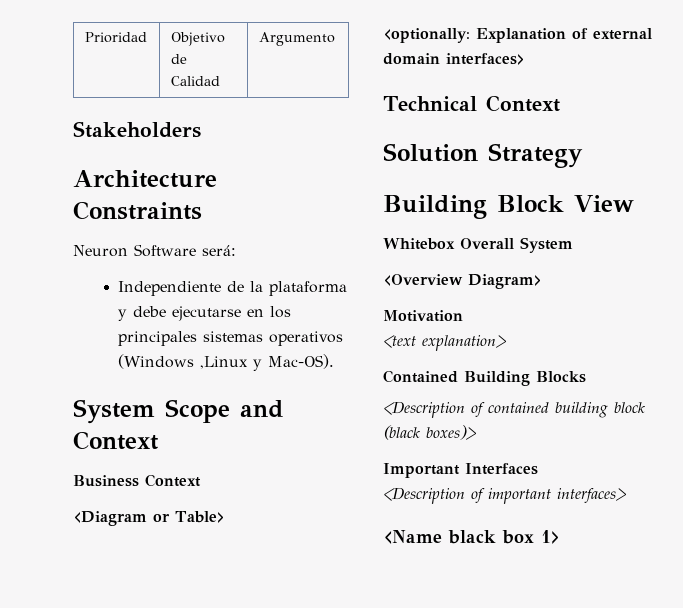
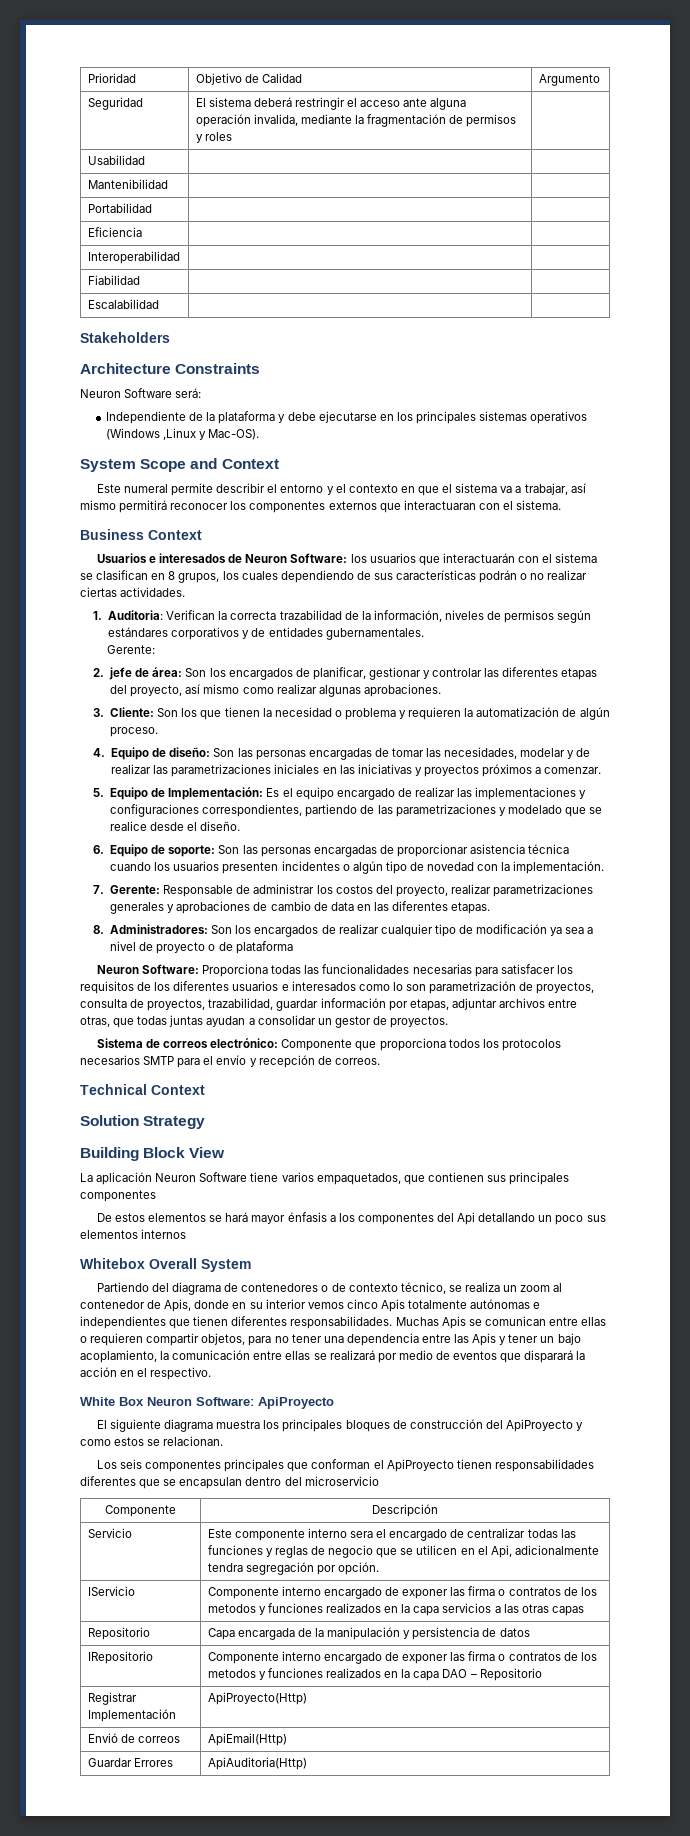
(335, 39) none -> [87,97,143,110] [195,97,467,110] [195,114,517,127] [195,132,232,143] [87,155,145,165] [87,179,168,189] [87,203,152,213] [87,227,142,237] [87,251,180,264] [87,275,140,285] [87,299,159,309] // Seguridad | El sistema deberá restringir el acceso ante alguna operación invalida, mediante la fragmentación de permisos y roles | // Usabilidad | | // Mantenibilidad | | // Portabilidad | | // Eficiencia | | // Interoperabilidad | | // Fiabilidad | | // Escalabilidad | |
[73,474,201,487] [73,511,225,526] [383,28,652,43] [383,53,525,65] Business Context // <Diagram or Table> // <optionally: Explanation of external domain interfaces> -> [96,483,586,496] [80,500,562,513] [80,529,202,540] [96,553,598,566] [80,570,588,583] [80,587,186,597] [93,610,592,623] [108,627,424,640] [106,645,155,654] [93,667,598,680] [110,684,441,697] [93,707,610,720] [110,727,159,737] [93,747,591,760] [111,764,602,777] [93,787,587,800] [110,804,603,817] [110,821,241,831] [93,844,570,857] [110,861,605,874] [93,884,594,897] [110,901,491,914] [93,924,594,937] [110,941,293,954] [96,964,573,977] [80,981,595,994] [80,998,578,1011] [80,1015,449,1028] [96,1038,561,1051] [80,1055,380,1068] Este numeral permite describir el entorno y el contexto en que el sistema va a trabajar, así mismo permitirá reconocer los componentes externos que interactuaran con el sistema. // Business Context // Usuarios e interesados de Neuron Software: los usuarios que interactuarán con el sistema se clasifican en 8 grupos, los cuales dependiendo de sus características podrán o no realizar ciertas actividades. // 1. Auditoria: Verifican la correcta trazabilidad de la información, niveles de permisos según estándares corporativos y de entidades gubernamentales. // Gerente: // 2. jefe de área: Son los encargados de planificar, gestionar y controlar las diferentes etapas del proyecto, así mismo como realizar algunas aprobaciones. // 3. Cliente: Son los que tienen la necesidad o problema y requieren la automatización de algún proceso. // 4. Equipo de diseño: Son las personas encargadas de tomar las necesidades, modelar y de realizar las parametrizaciones iniciales en las iniciativas y proyectos próximos a comenzar. // 5. Equipo de Implementación: Es el equipo encargado de realizar las implementaciones y configuraciones correspondientes, partiendo de las parametrizaciones y modelado que se realice desde el diseño. // 6. Equipo de soporte: Son las personas encargadas de proporcionar asistencia técnica cuando los usuarios presenten incidentes o algún tipo de novedad con la implementación. // 7. Gerente: Responsable de administrar los costos del proyecto, realizar parametrizaciones generales y aprobaciones de cambio de data en las diferentes etapas. // 8. Administradores: Son los encargados de realizar cualquier tipo de modificación ya sea a nivel de proyecto o de plataforma // Neuron Software: Proporciona todas las funcionalidades necesarias para satisfacer los requisitos de los diferentes usuarios e interesados como lo son parametrización de proyectos, consulta de proyectos, trazabilidad, guardar información por etapas, adjuntar archivos entre otras, que todas juntas ayudan a consolidar un gestor de proyectos. // Sistema de correos electrónico: Componente que proporciona todos los protocolos necesarios SMTP para el envío y recepción de correos.
[383,237,573,253] [383,274,542,289] [383,310,463,322] [383,335,507,351] [383,370,586,386] [383,401,645,418] [383,425,477,440] [383,463,538,478] [383,487,627,504] [383,530,560,544] Whitebox Overall System // <Overview Diagram> // Motivation // <text explanation> // Contained Building Blocks // <Description of contained building block (black boxes)> // Important Interfaces // <Description of important interfaces> // <Name black box 1> -> [80,1172,570,1185] [80,1190,156,1202] [96,1212,606,1225] [80,1229,187,1239] [80,1258,251,1272] [96,1282,563,1295] [80,1299,541,1312] [80,1316,607,1329] [80,1333,581,1346] [80,1350,586,1363] [80,1367,212,1380] [80,1397,334,1409] [96,1419,584,1432] [80,1436,224,1446] [96,1459,594,1472] [80,1476,379,1489] [105,1505,176,1517] [372,1504,438,1517] [87,1528,132,1538] [207,1528,576,1541] [207,1545,599,1558] [207,1562,380,1575] [87,1586,135,1596] [207,1586,597,1599] [207,1603,584,1616] [87,1627,150,1640] [207,1627,530,1640] [87,1651,153,1664] [207,1651,597,1664] [207,1668,542,1681] [87,1692,137,1705] [87,1709,176,1722] [207,1692,307,1705] [87,1733,180,1743] [207,1733,287,1746] [87,1758,173,1767] [207,1757,307,1770] La aplicación Neuron Software tiene varios empaquetados, que contienen sus principales componentes // De estos elementos se hará mayor énfasis a los componentes del Api detallando un poco sus elementos internos // Whitebox Overall System // Partiendo del diagrama de contenedores o de contexto técnico, se realiza un zoom al contenedor de Apis, donde en su interior vemos cinco Apis totalmente autónomas e independientes que tienen diferentes responsabilidades. Muchas Apis se comunican entre ellas o requieren compartir objetos, para no tener una dependencia entre las Apis y tener un bajo acoplamiento, la comunicación entre ellas se realizará por medio de eventos que disparará la acción en el respectivo. // White Box Neuron Software: ApiProyecto // El siguiente diagrama muestra los principales bloques de construcción del ApiProyecto y como estos se relacionan. // Los seis componentes principales que conforman el ApiProyecto tienen responsabilidades diferentes que se encapsulan dentro del microservicio // Componente | Descripción // Servicio | Este componente interno sera el encargado de centralizar todas las funciones y reglas de negocio que se utilicen en el Api, adicionalmente tendra segregación por opción. // IServicio | Componente interno encargado de exponer las firma o contratos de los metodos y funciones realizados en la capa servicios a las otras capas // Repositorio | Capa encargada de la manipulación y persistencia de datos // IRepositorio | Componente interno encargado de exponer las firma o contratos de los metodos y funciones realizados en la capa DAO – Repositorio // Registrar Implementación | ApiProyecto(Http) // Envió de correos | ApiEmail(Http) // Guardar Errores | ApiAuditoria(Http)

